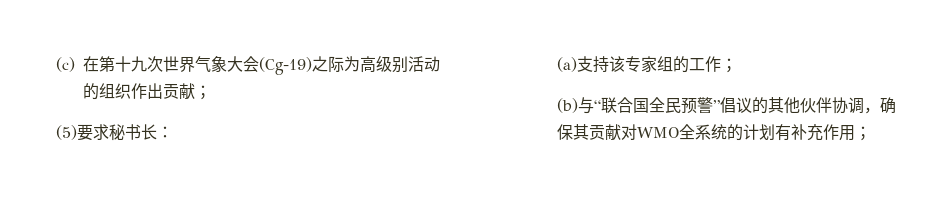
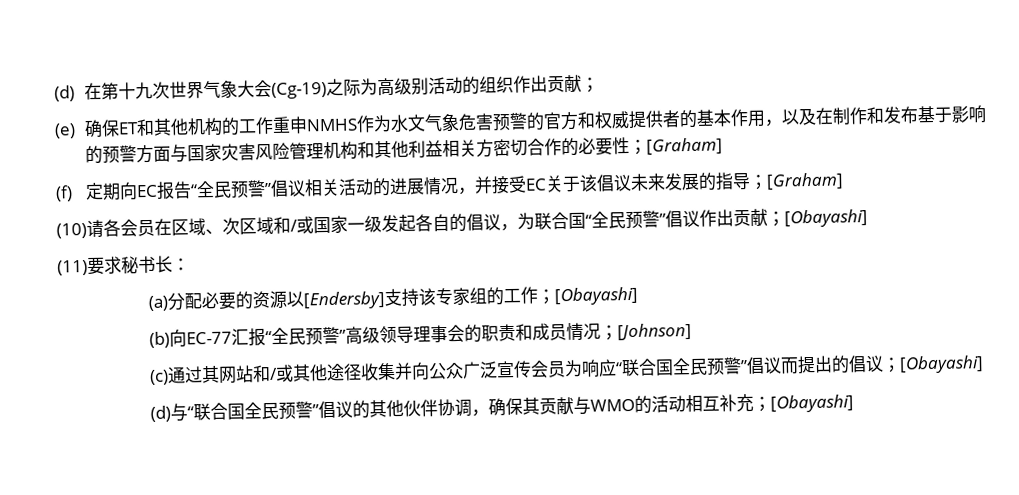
[56,57,76,72] (c) -> [54,85,76,102] (d)
[56,125,78,140] (5) -> [54,105,988,139] [85,136,724,165] [55,172,845,202] [56,208,869,239] [57,259,89,276] (e)确保ET和其他机构的工作重申NMHS作为水文气象危害预警的官方和权威提供者的基本作用，以及在制作和发布基于影响的预警方面与国家灾害风险管理机构和其他利益相关方密切合作的必要性；[Graham] // (f)定期向EC报告“全民预警”倡议相关活动的进展情况，并接受EC关于该倡议未来发展的指导；[Graham] // (10)请各会员在区域、次区域和/或国家一级发起各自的倡议，为联合国“全民预警”倡议作出贡献；[Obayashi] // (11)
(577, 64) none -> [166,290,385,311] 分配必要的资源以[Endersby]
(737, 65) none -> [553,286,638,306] [Obayashi]
(578, 105) none -> [168,322,692,347] [148,354,984,385] [149,405,171,422] 向EC-77汇报“全民预警”高级领导理事会的职责和成员情况；[Johnson] // (c)通过其网站和/或其他途径收集并向公众广泛宣传会员为响应“联合国全民预警”倡议而提出的倡议；[Obayashi] // (d)
[620,124,871,141] 对WMO全系统的计划有补充作用； -> [572,393,854,415] 与WMO的活动相互补充；[Obayashi]

